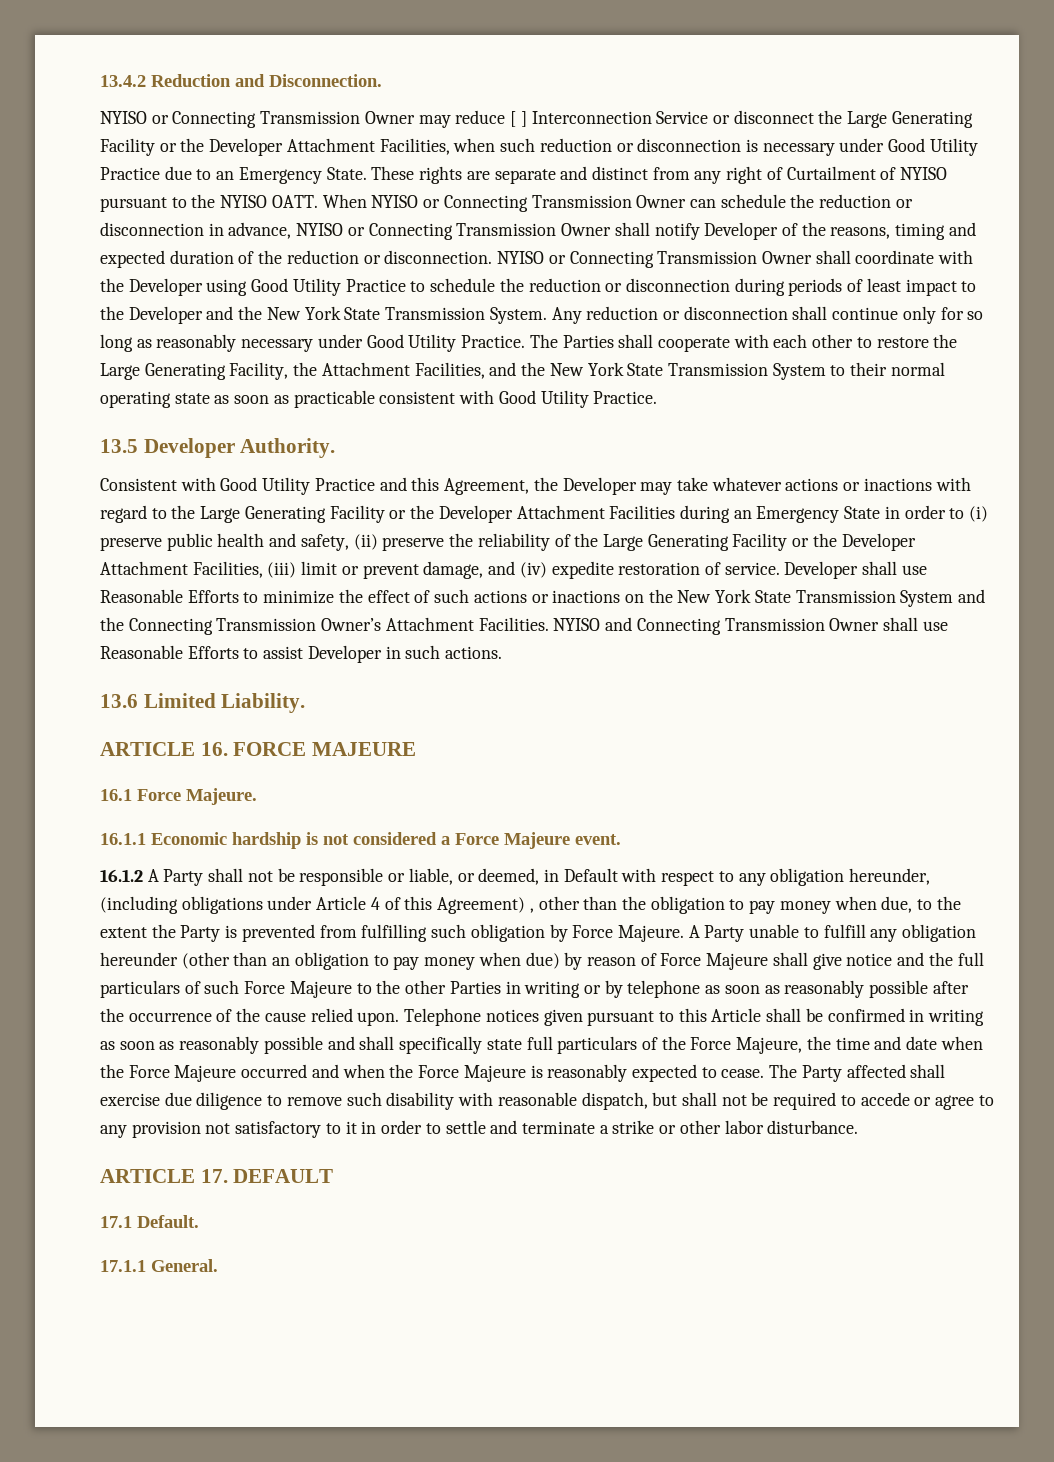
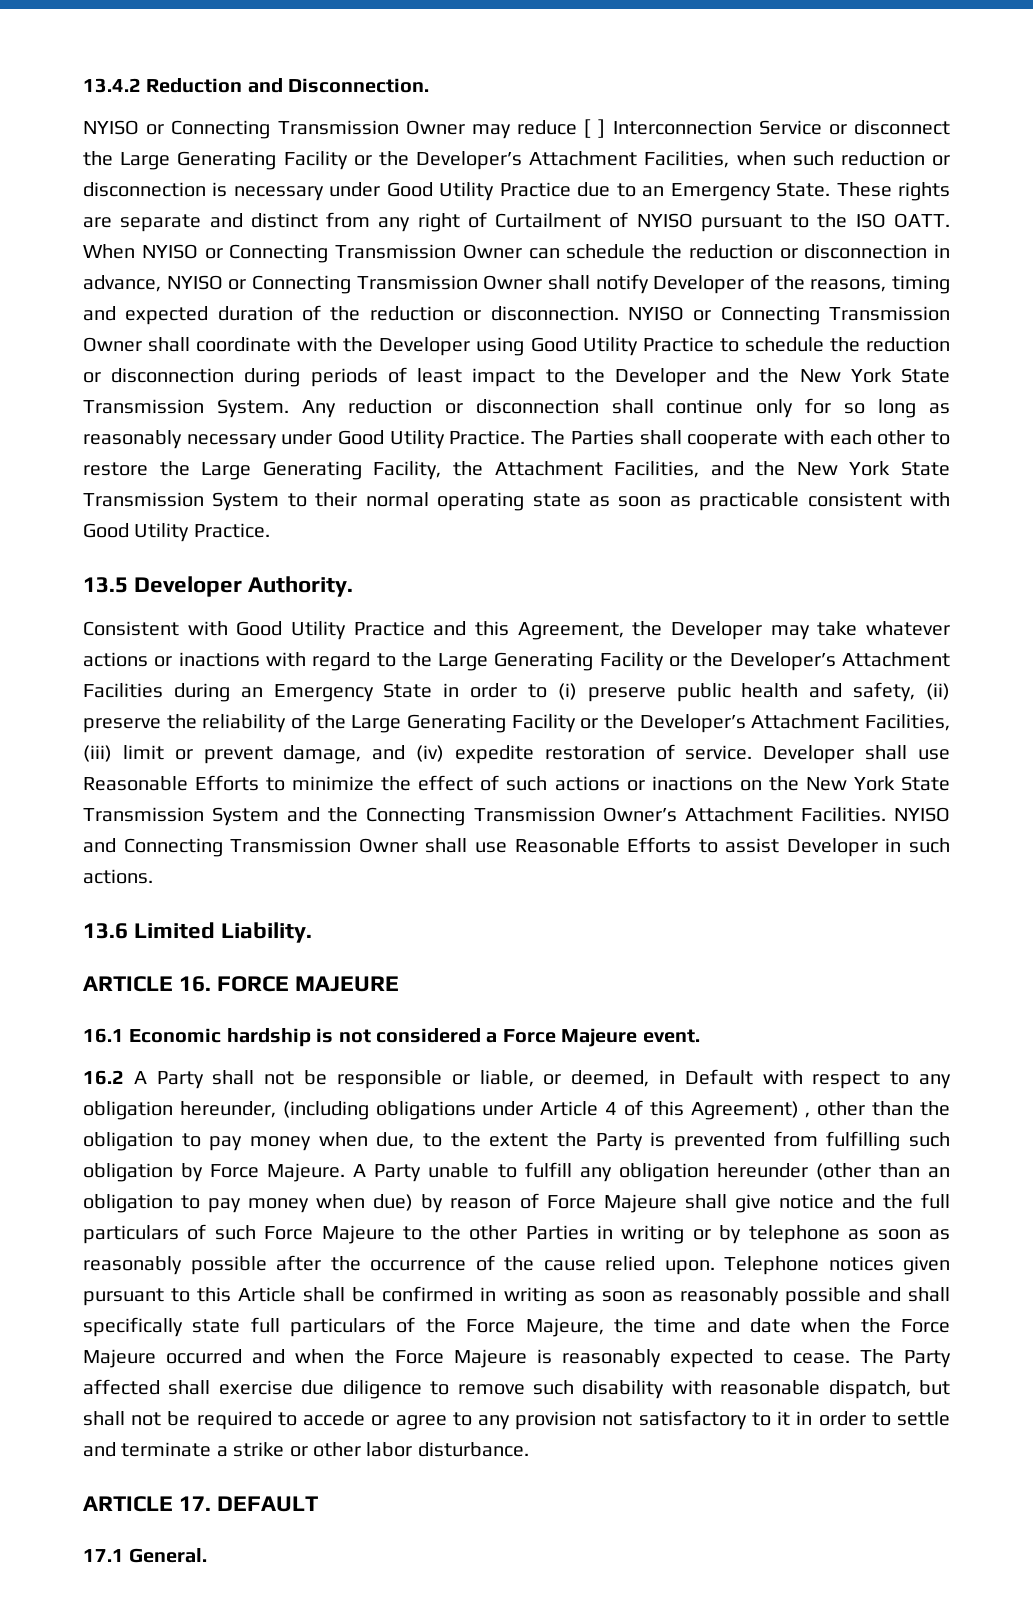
[209,138,284,156] Developer -> [416,151,522,170] Developer’s
[220,195,268,208] NYISO -> [855,213,886,228] ISO
[438,505,513,523] Developer -> [729,652,836,671] Developer’s
[841,533,916,551] Developer -> [639,714,746,733] Developer’s
[137,788,257,805] [100,833,146,845] Force Majeure. // 16.1.1 -> (124, 1035) none
[100,869,143,882] 16.1.2 -> [83,1070,124,1085] 16.2
[137,1215,199,1228] [100,1260,146,1272] Default. // 17.1.1 -> (124, 1555) none

